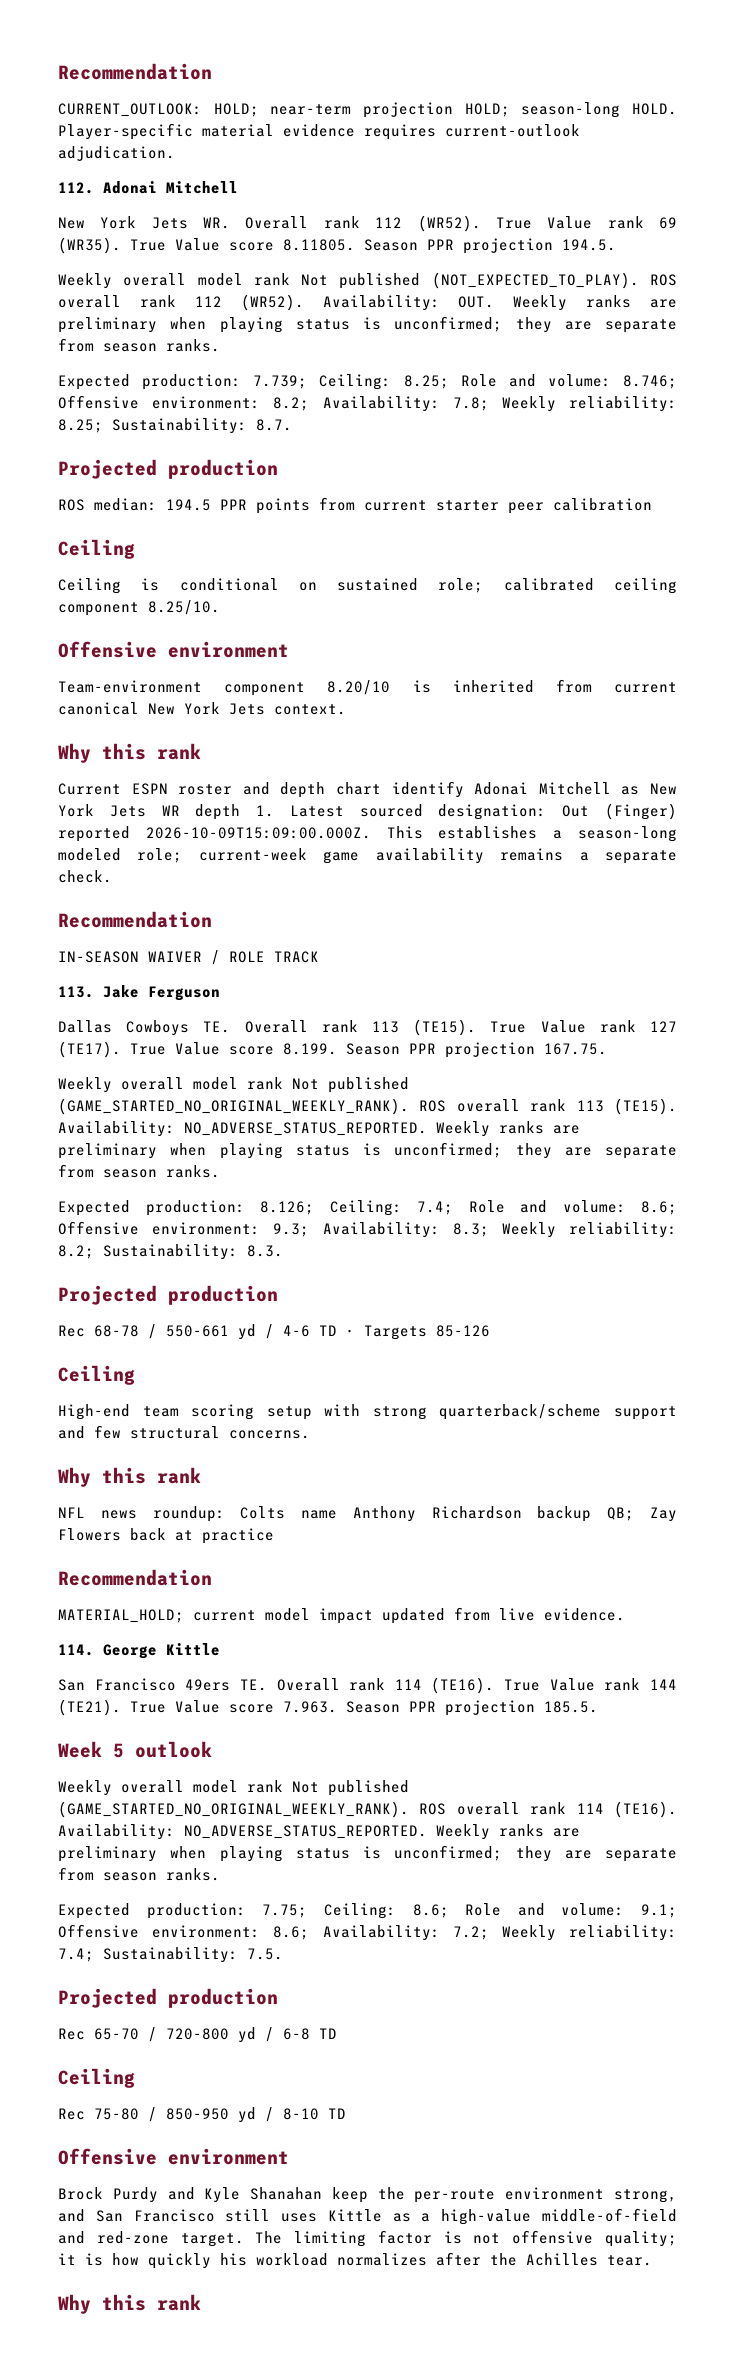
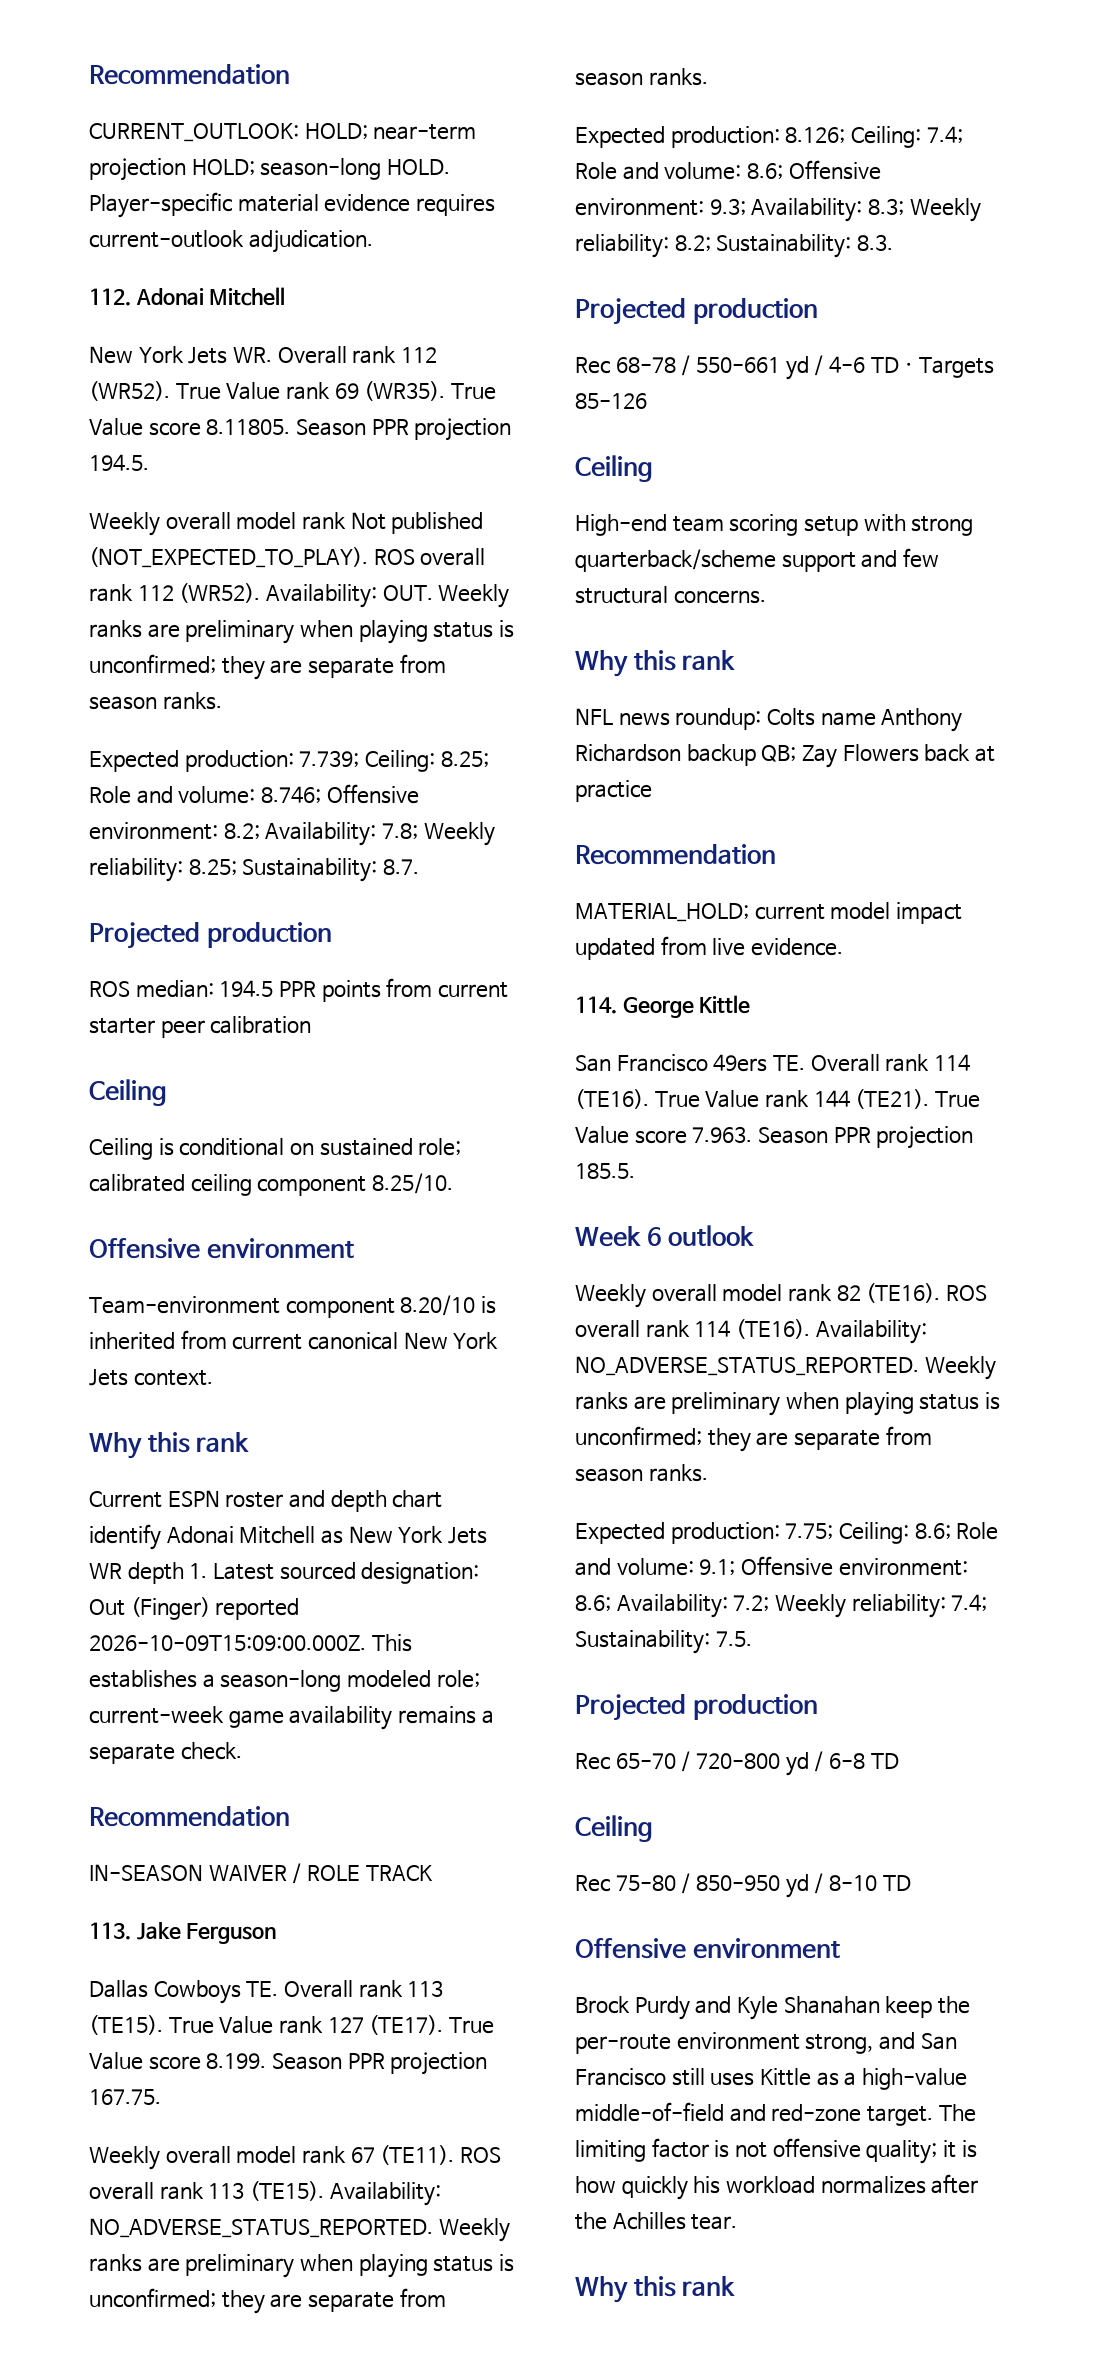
[292,1077,409,1093] [58,1098,409,1115] Not published (GAME_STARTED_NO_ORIGINAL_WEEKLY_RANK). -> [350,2145,455,2165] 67 (TE11).
[113,1743,124,1758] 5 -> [646,1227,662,1246] 6
[292,1780,409,1796] [58,1801,409,1818] Not published (GAME_STARTED_NO_ORIGINAL_WEEKLY_RANK). -> [836,1283,941,1303] 82 (TE16).

